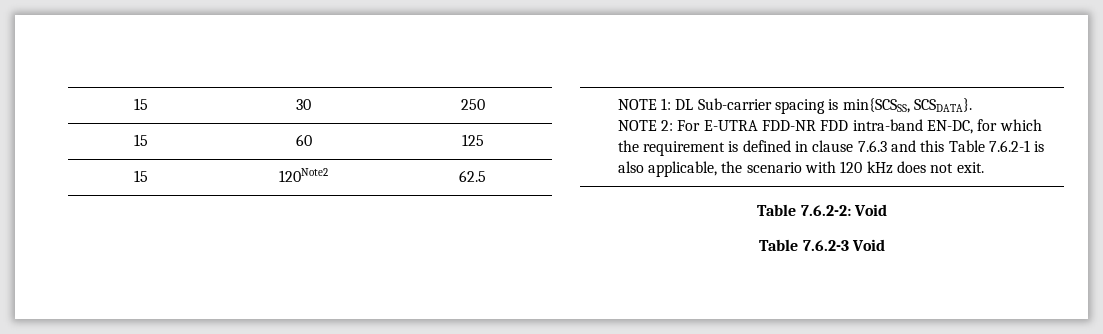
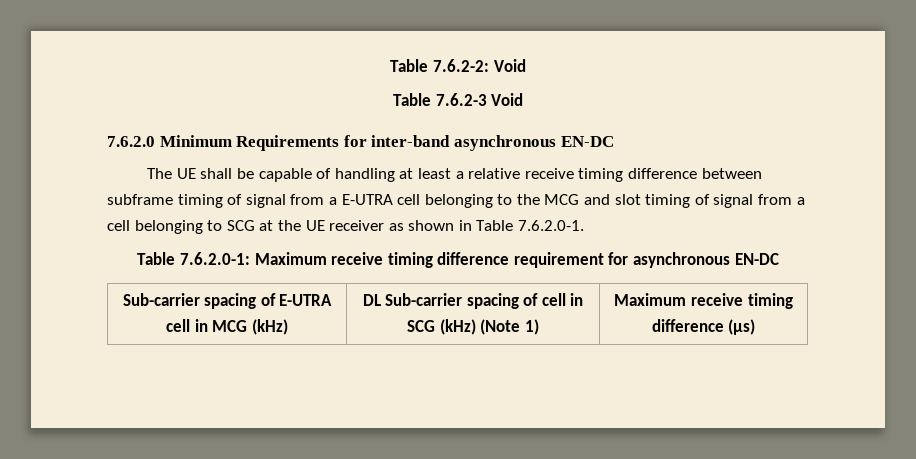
[134,98,148,110] [296,99,311,110] [460,99,485,110] [134,134,148,146] [295,134,312,146] [461,134,484,146] [134,170,148,182] [279,168,328,182] [459,170,486,182] [617,98,973,114] [617,119,1042,134] [617,140,1045,156] [617,161,984,177] 15 | 30 | 250 // 15 | 60 | 125 // 15 | 120Note2 | 62.5 // NOTE 1: DL Sub-carrier spacing is min{SCSSS, SCSDATA}. // NOTE 2: For E-UTRA FDD-NR FDD intra-band EN-DC, for which the requirement is defined in clause 7.6.3 and this Table 7.6.2-1 is also applicable, the scenario with 120 kHz does not exit. // -> (390, 65) none
(885, 245) none -> [107,135,614,151] [147,168,762,182] [107,194,805,208] [107,220,585,234] [137,252,779,268] [122,293,333,309] [166,319,288,335] [362,293,584,309] [407,319,539,335] [614,293,793,309] [651,319,756,335] // 7.6.2.0 Minimum Requirements for inter-band asynchronous EN-DC // The UE shall be capable of handling at least a relative receive timing difference between subframe timing of signal from a E-UTRA cell belonging to the MCG and slot timing of signal from a cell belonging to SCG at the UE receiver as shown in Table 7.6.2.0-1. // Table 7.6.2.0-1: Maximum receive timing difference requirement for asynchronous EN-DC // Sub-carrier spacing of E-UTRA cell in MCG (kHz) | DL Sub-carrier spacing of cell in SCG (kHz) (Note 1) | Maximum receive timing difference (µs)

